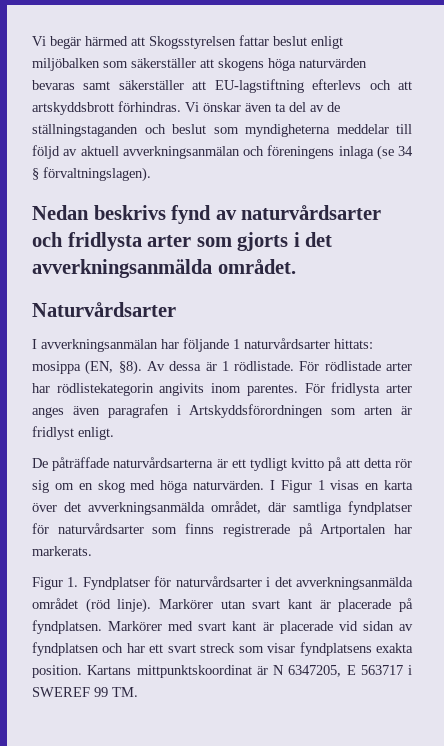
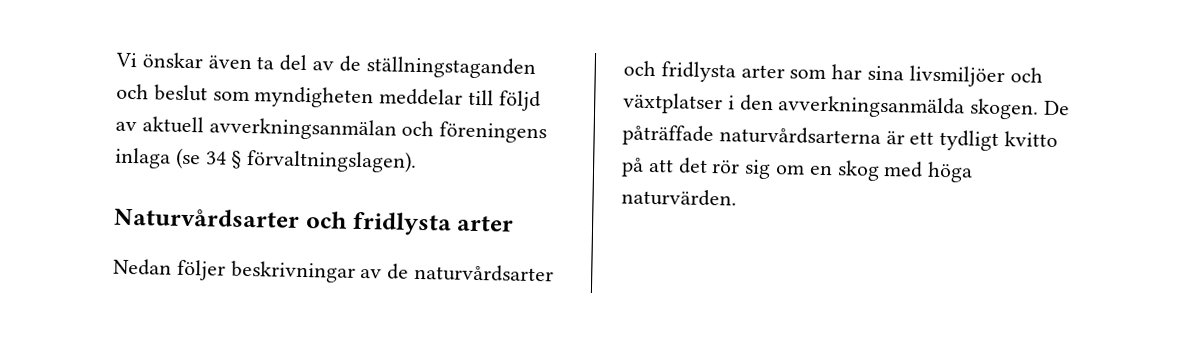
[32,35,343,49] [32,58,367,71] [32,79,412,93] [32,101,199,115] Vi begär härmed att Skogsstyrelsen fattar beslut enligt miljöbalken som säkerställer att skogens höga naturvärden bevaras samt säkerställer att EU-lagstiftning efterlevs och att artskyddsbrott förhindras. Vi -> [115,52,137,68] Vi
[245,124,330,137] myndigheterna -> [254,86,375,109] myndigheten
[32,205,237,224] Nedan beskrivs fynd av -> [114,207,515,236] [113,258,410,283] Naturvårdsarter och fridlysta arter // Nedan följer beskrivningar av de
[237,232,333,251] [32,259,296,278] [32,302,176,317] [32,338,373,352] [32,360,413,375] [32,382,413,396] [32,404,412,418] [32,426,114,440] gjorts i det avverkningsanmälda området. // Naturvårdsarter // I avverkningsanmälan har följande 1 naturvårdsarter hittats: mosippa (EN, §8). Av dessa är 1 rödlistade. För rödlistade arter har rödlistekategorin angivits inom parentes. För fridlysta arter anges även paragrafen i Artskyddsförordningen som arten är fridlyst enligt. // -> [831,64,1043,88] [623,92,1040,120] har sina livsmiljöer och växtplatser i den avverkningsanmälda skogen.
[363,458,392,468] detta -> [677,157,708,174] det
[269,480,413,493] [32,501,412,515] [32,523,413,537] [32,546,92,556] [32,576,413,590] [32,598,414,613] [32,620,413,634] [32,642,414,656] [32,665,412,678] [32,687,138,697] I Figur 1 visas en karta över det avverkningsanmälda området, där samtliga fyndplatser för naturvårdsarter som finns registrerade på Artportalen har markerats. // Figur 1. Fyndplatser för naturvårdsarter i det avverkningsanmälda området (röd linje). Markörer utan svart kant är placerade på fyndplatsen. Markörer med svart kant är placerade vid sidan av fyndplatsen och har ett svart streck som visar fyndplatsens exakta position. Kartans mittpunktskoordinat är N 6347205, E 563717 i SWEREF 99 TM. -> (737, 197) none

